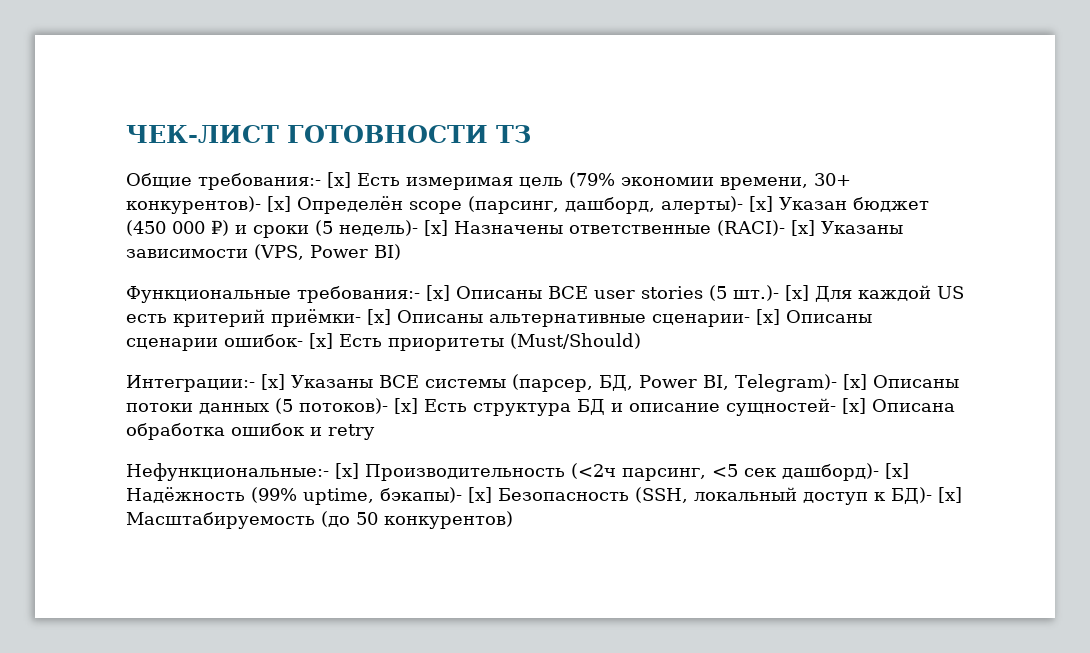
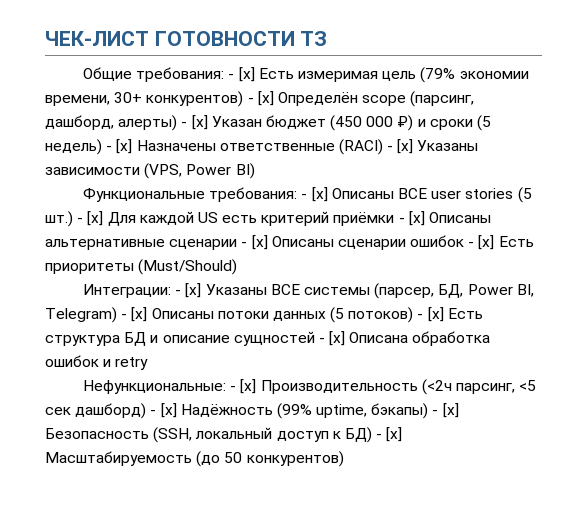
[198,173,321,190] требования:- -> [136,67,235,82] требования: -
[126,196,261,214] конкурентов)- -> [146,91,254,107] конкурентов) -
[661,196,743,214] алерты)- -> [118,115,188,131] алерты) -
[339,220,418,236] недель)- -> [45,139,113,155] недель) -
[717,220,785,236] (RACI)- -> [338,139,394,155] (RACI) -
[297,286,420,303] требования:- -> [209,187,308,202] требования: -
[733,285,779,301] шт.)- -> [45,211,84,227] шт.) -
[271,309,361,327] приёмки- -> [333,212,405,226] приёмки -
[652,314,750,327] сценарии- -> [169,239,248,250] сценарии -
[224,334,303,347] ошибок- -> [410,235,475,247] ошибок -
[126,375,255,392] Интеграции:- -> [83,284,182,298] Интеграции: -
[734,374,837,392] Telegram)- -> [45,307,128,323] Telegram) -
[299,398,388,414] потоков)- -> [348,307,424,323] потоков) -
[726,398,836,416] сущностей- -> [233,331,325,346] сущностей -
[126,463,329,481] Нефункциональные:- -> [83,380,237,394] Нефункциональные: -
[782,463,879,481] дашборд)- -> [75,403,157,419] дашборд) -
[380,487,462,503] бэкапы)- -> [371,403,439,419] бэкапы) -
[891,487,932,504] БД)- -> [344,427,383,443] БД) -

